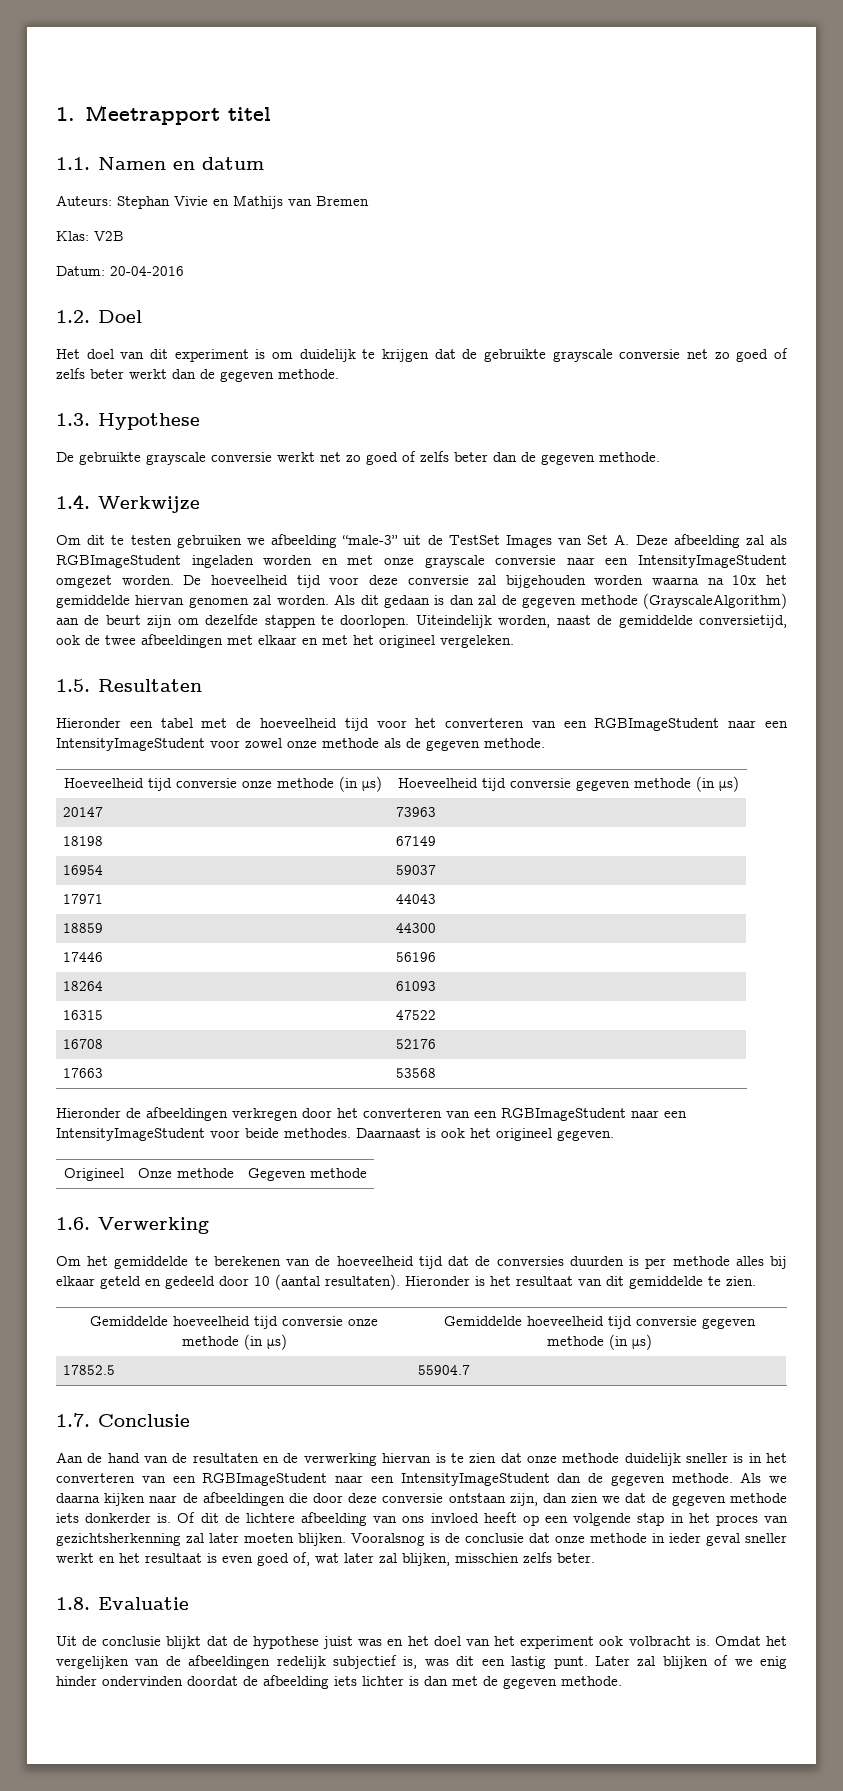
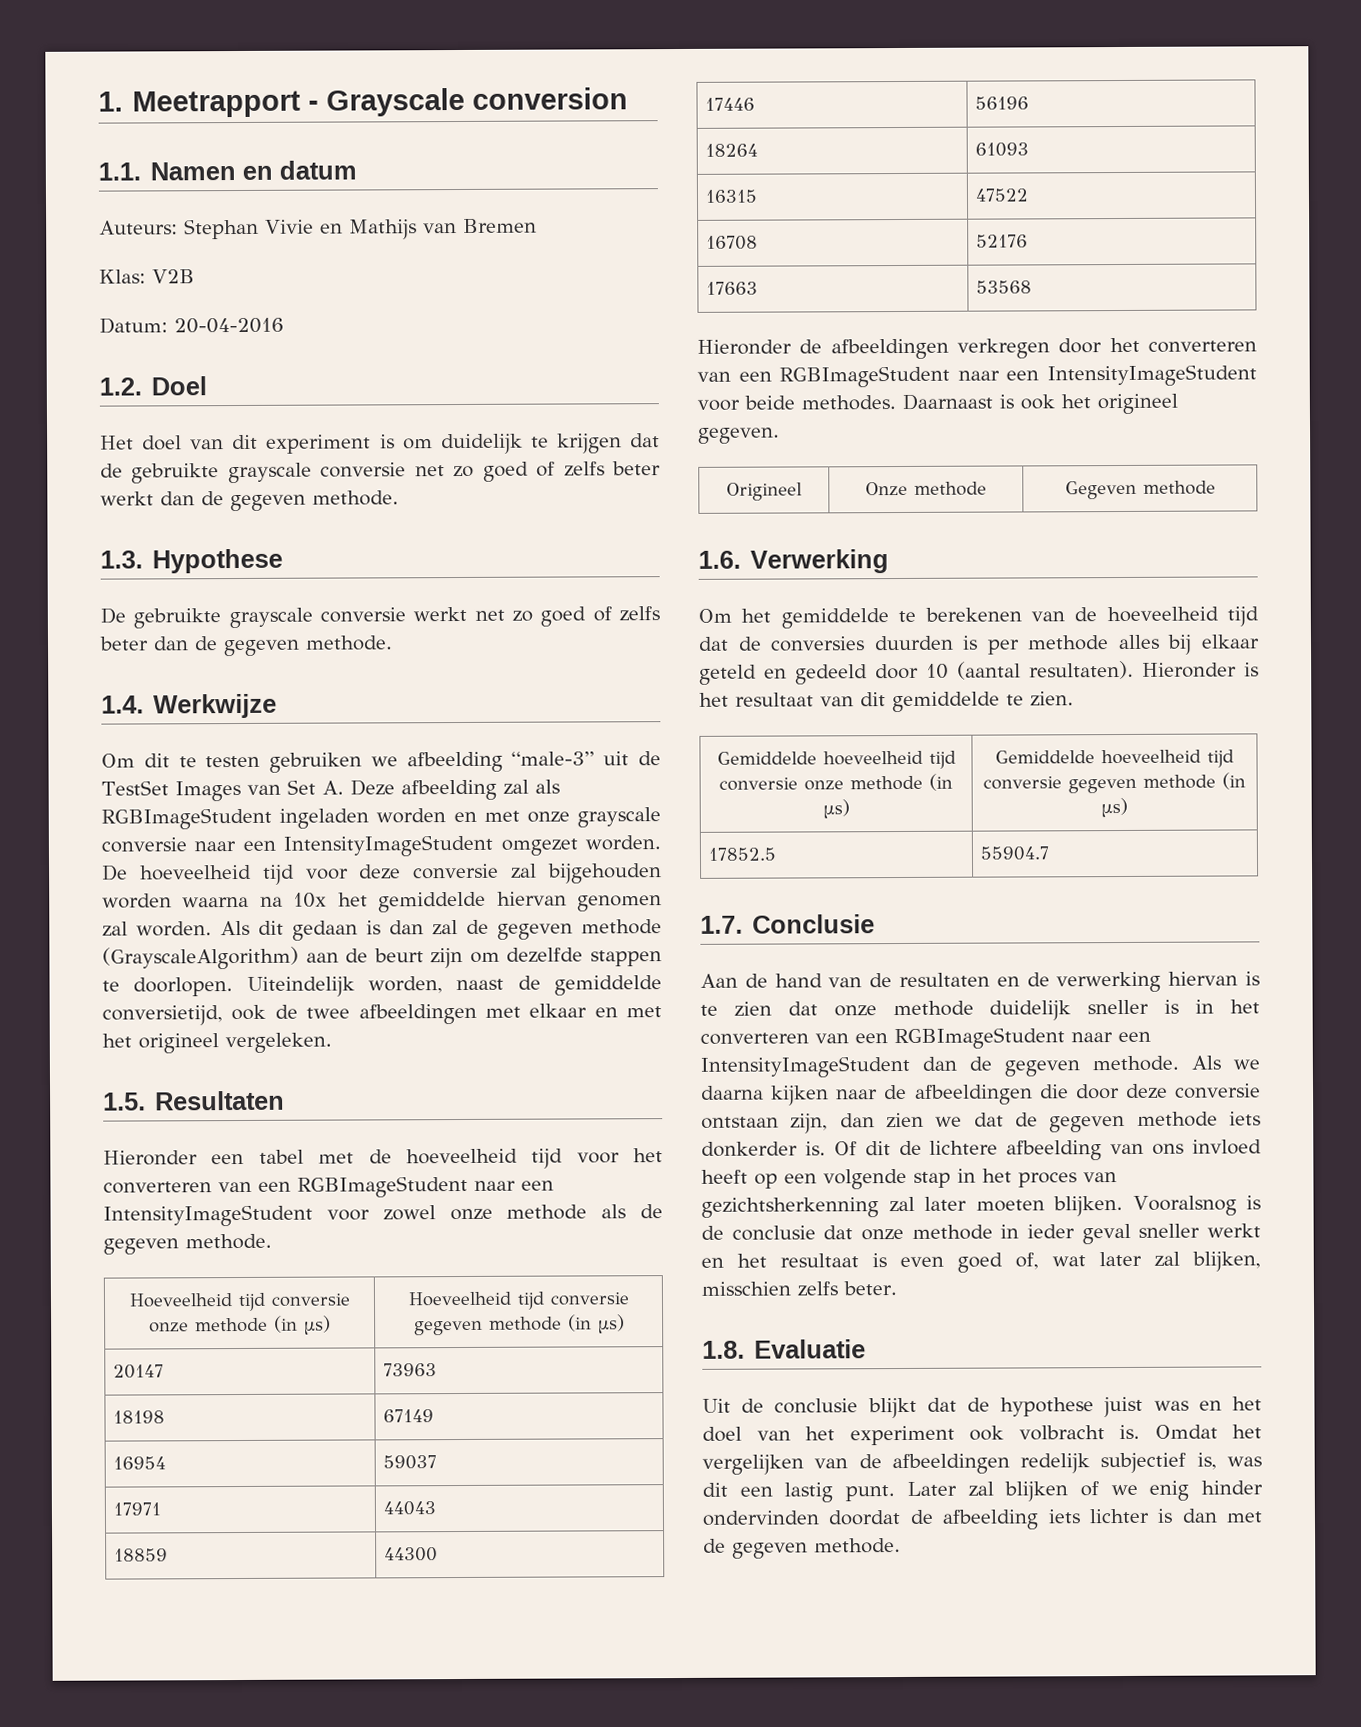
[228,107,272,121] titel -> [308,87,629,117] - Grayscale conversion

